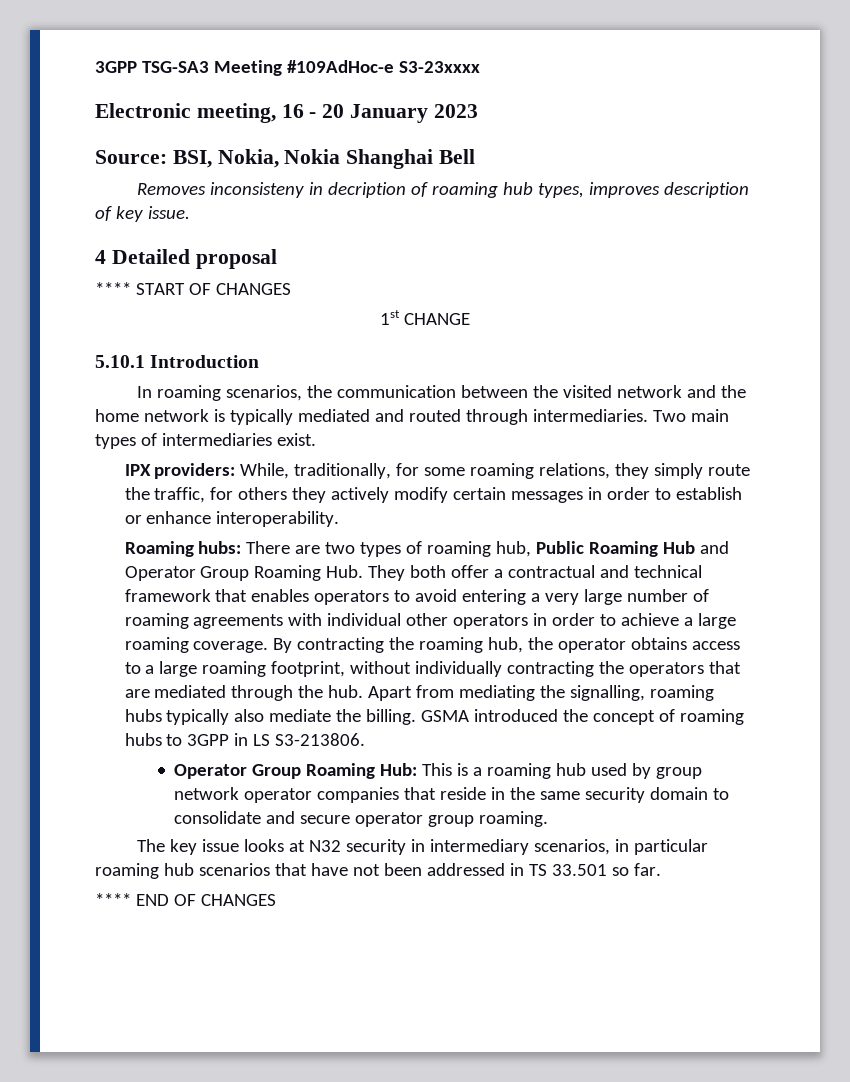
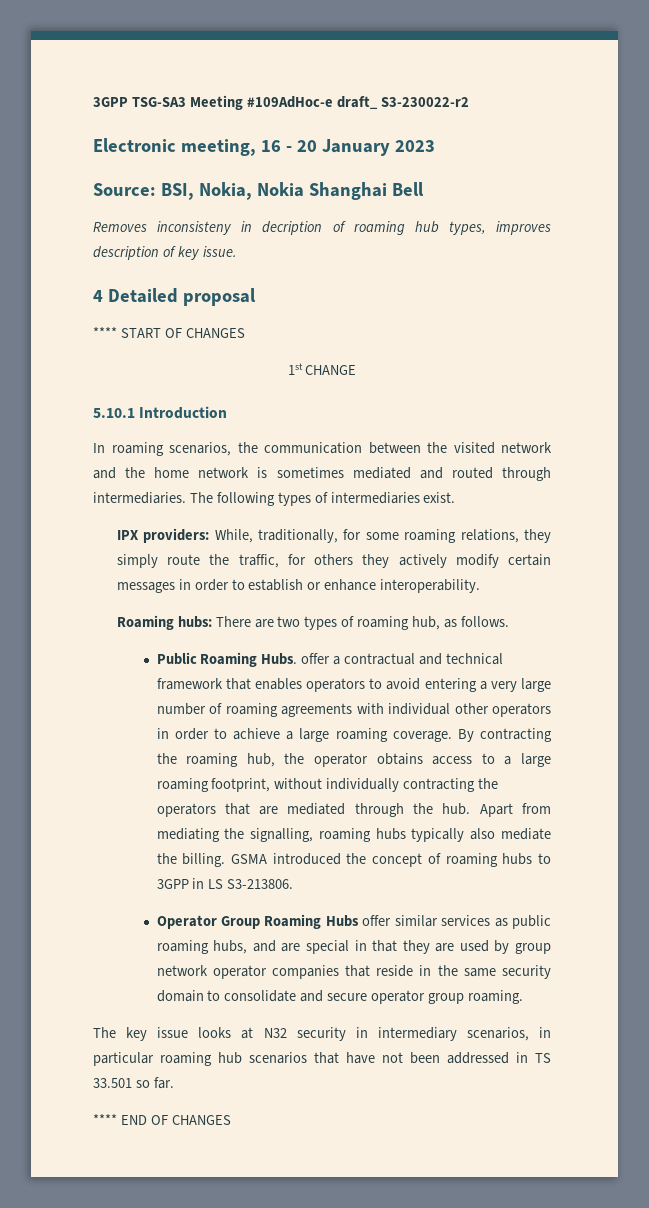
[398,61,480,73] S3-23xxxx -> [336,96,469,109] draft_ S3-230022-r2
[229,409,293,425] typically -> [276,467,344,478] sometimes
[652,409,729,422] Two main -> [189,492,275,506] The following
[536,541,730,557] [124,565,447,581] Public Roaming Hub and Operator Group Roaming Hub. They both -> [444,616,509,628] [156,652,298,667] as follows. // Public Roaming Hubs.
[380,763,587,779] Hub: This is a roaming hub -> [325,915,551,929] [156,940,455,954] Hubs offer similar services as public roaming hubs, and are special in that they are

